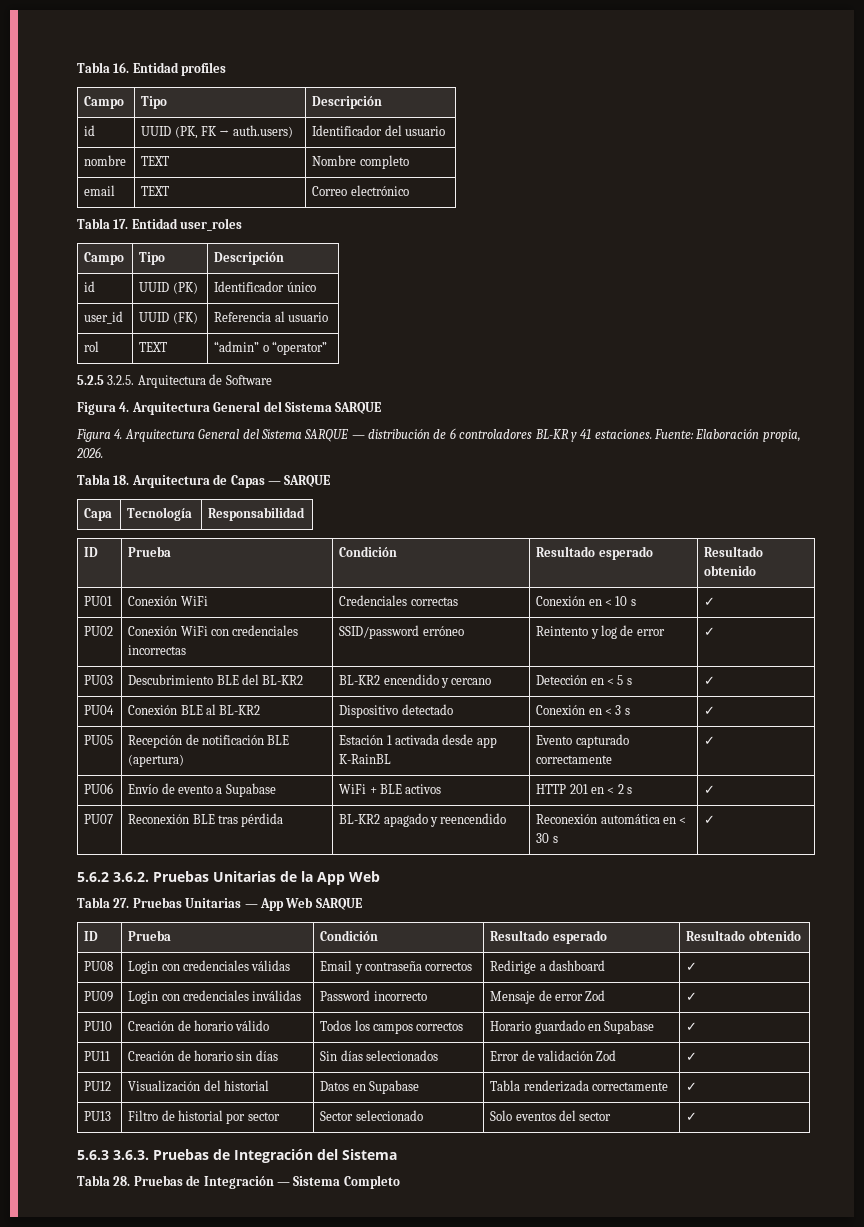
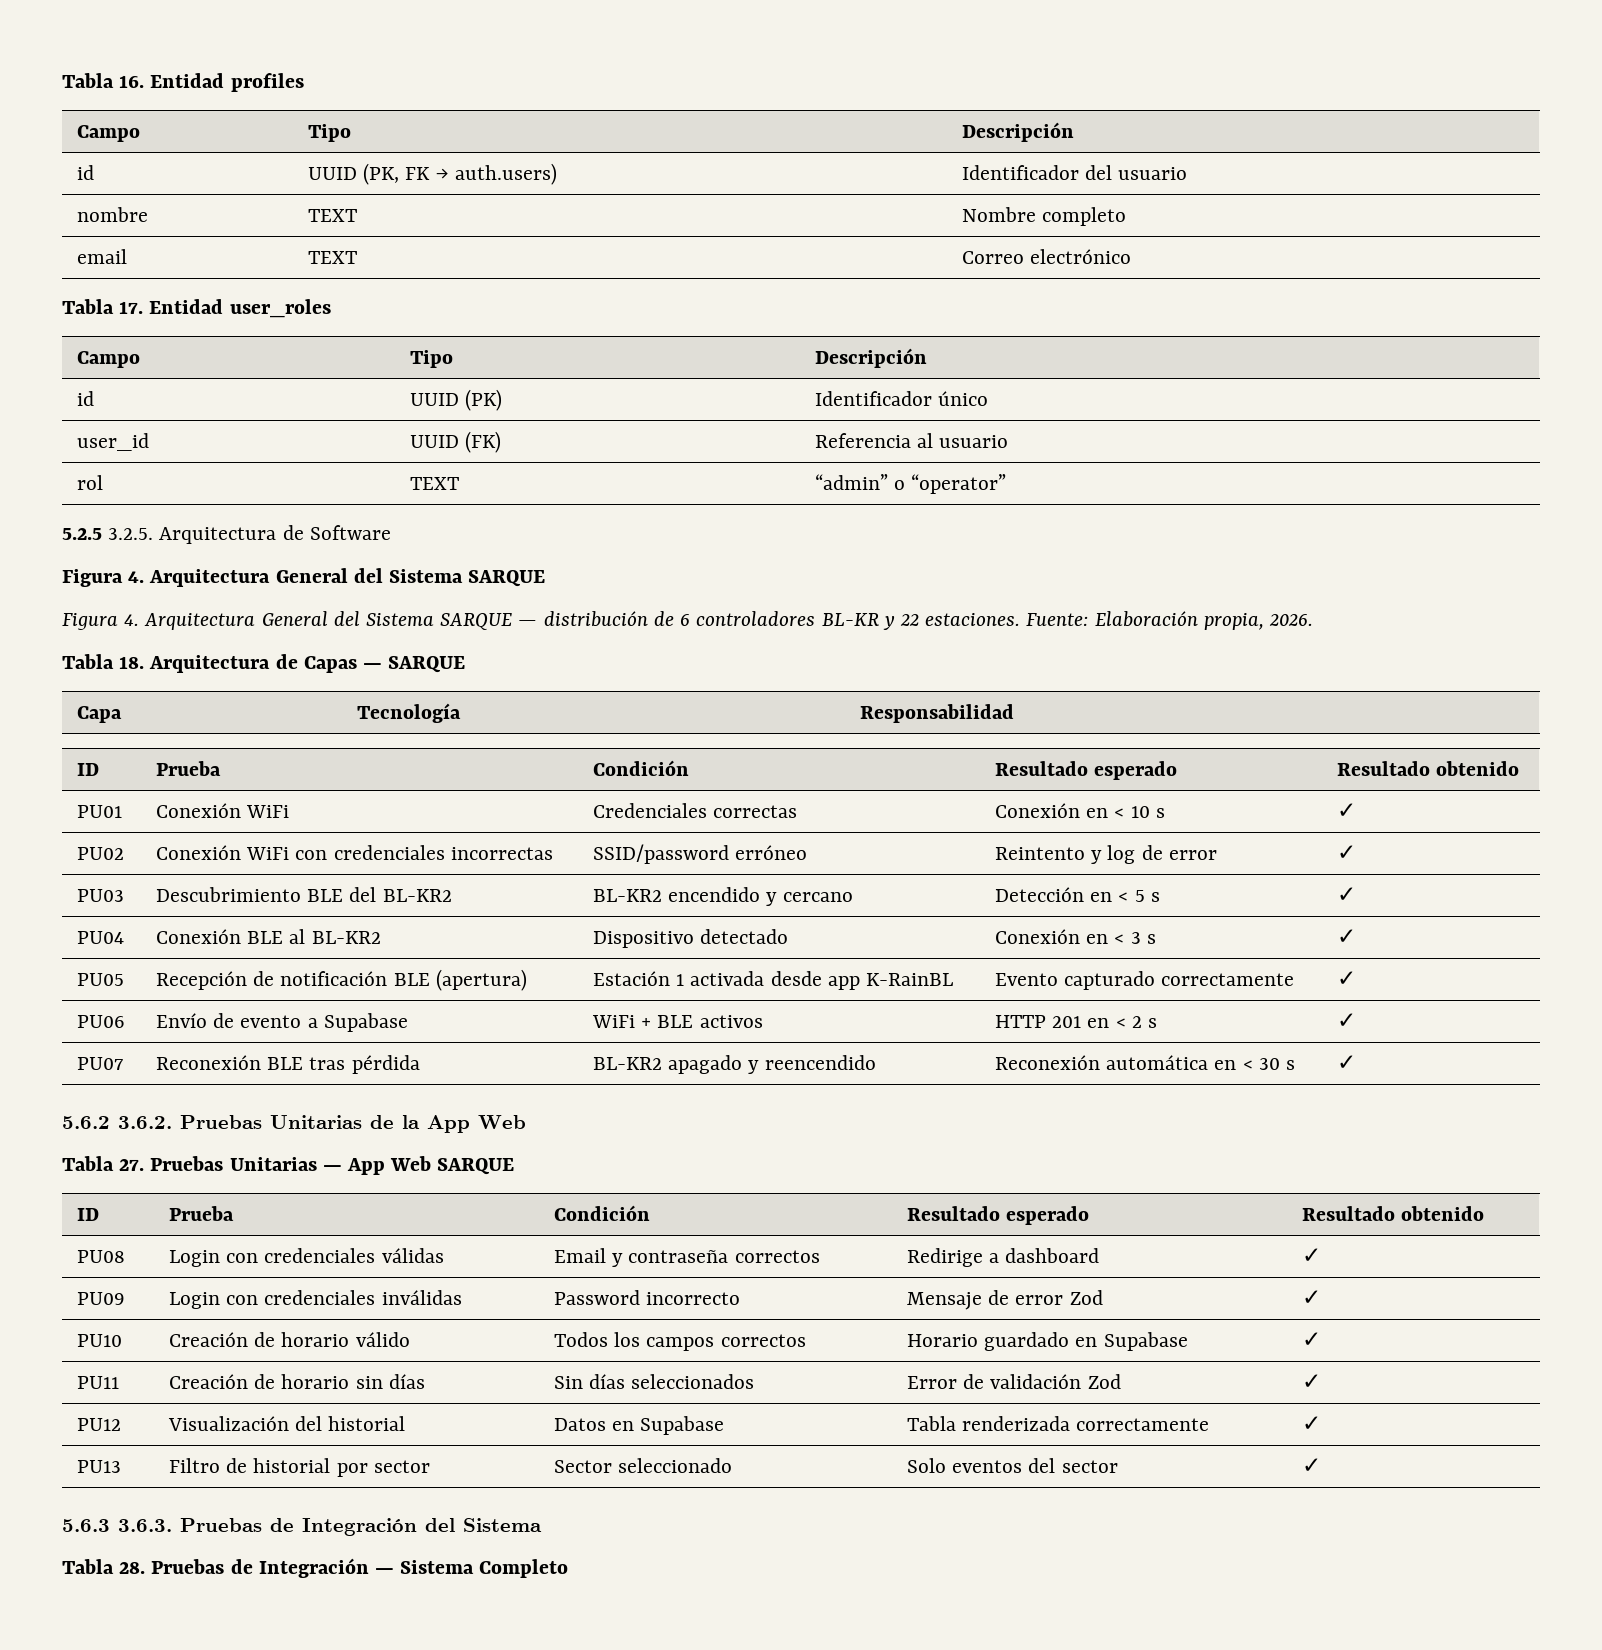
[580,429,592,439] 41 -> [899,614,919,626] 22

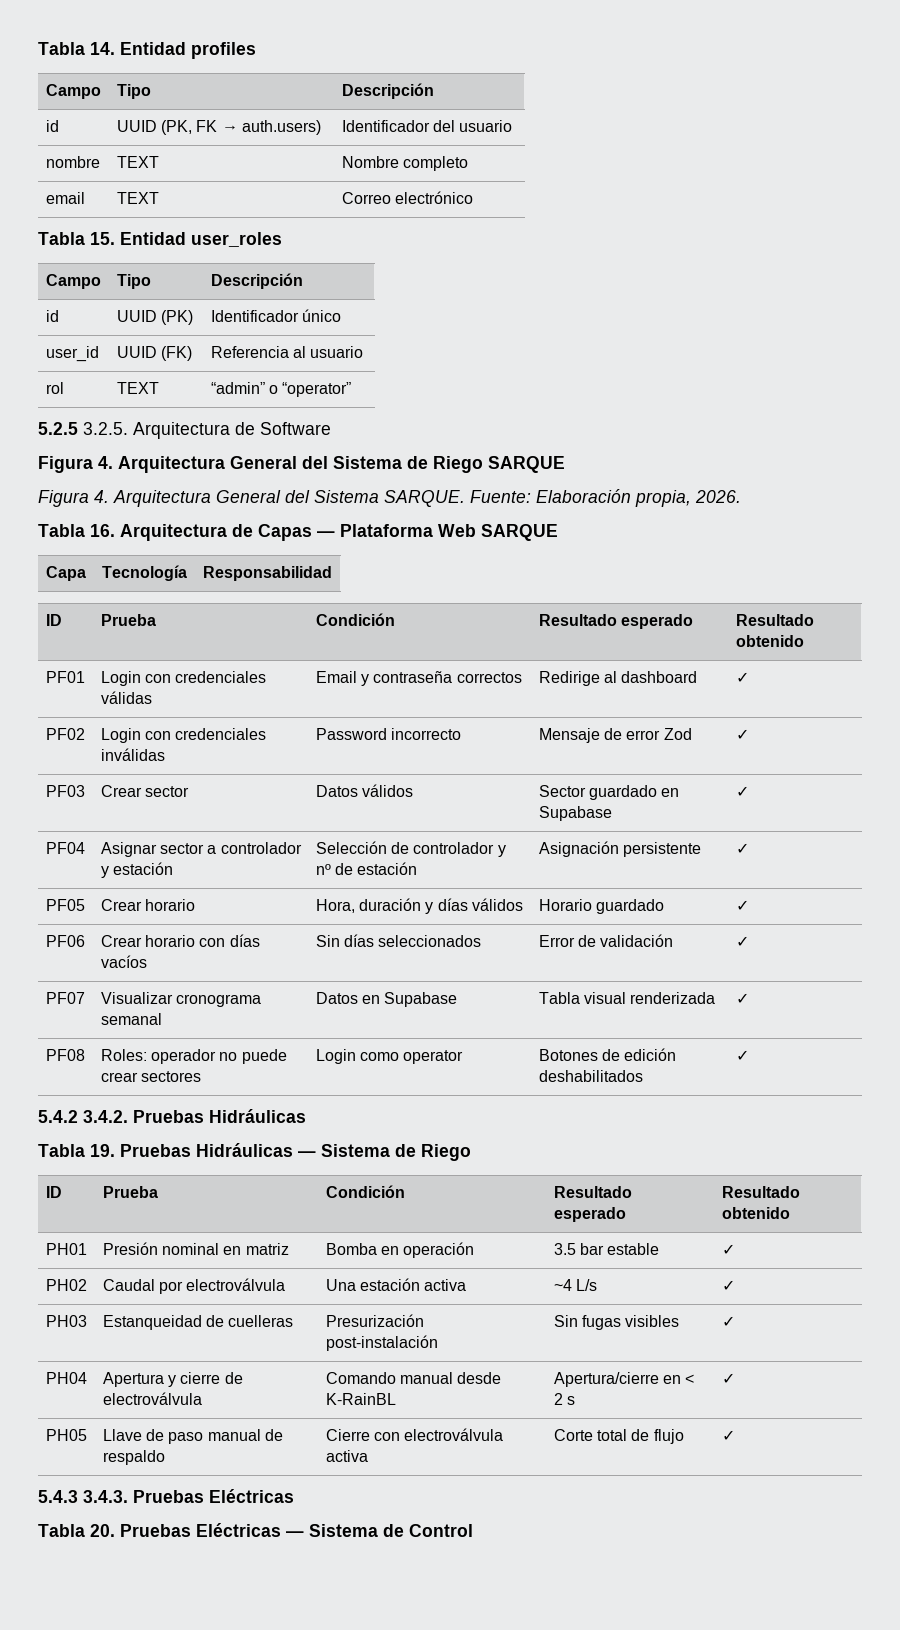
[62,73,145,88] Tabla 16. -> [38,42,115,55] Tabla 14.
[119,301,144,314] 17. -> [90,232,115,245] 15.
(464, 576) none -> [407,456,483,473] de Riego
[440,611,1021,630] SARQUE — distribución de 6 controladores BL-KR y 22 estaciones. -> [384,490,465,507] SARQUE.
[119,656,145,669] 18. -> [90,524,115,537] 16.
(383, 666) none -> [340,524,476,537] Plataforma Web
[76,805,122,818] [155,803,290,818] [592,803,798,818] [994,803,1165,818] [1336,803,1356,818] [76,847,124,860] [155,845,553,860] [592,844,808,864] [994,845,1217,864] [1336,845,1356,860] [76,889,124,902] [155,887,452,902] [592,887,853,906] [994,887,1160,902] [1336,887,1356,902] [76,931,124,944] [155,929,381,944] [592,929,789,948] [994,929,1156,944] [1336,929,1356,944] [76,973,124,986] [155,969,527,991] [592,971,953,990] [994,971,1295,990] [1336,971,1356,986] [76,1015,125,1028] [155,1013,408,1032] [591,1015,763,1028] [994,1015,1157,1028] [1336,1013,1356,1028] [76,1057,123,1070] [155,1055,420,1074] [592,1055,876,1074] [994,1055,1295,1070] [1336,1055,1356,1070] [62,1115,526,1133] [62,1156,515,1175] [76,1208,99,1221] [168,1206,234,1221] [553,1205,650,1221] [906,1206,1090,1225] [1301,1206,1485,1221] [76,1250,125,1263] PU01 | Conexión WiFi | Credenciales correctas | Conexión en < 10 s | ✓ // PU02 | Conexión WiFi con credenciales incorrectas | SSID/password erróneo | Reintento y log de error | ✓ // PU03 | Descubrimiento BLE del BL-KR2 | BL-KR2 encendido y cercano | Detección en < 5 s | ✓ // PU04 | Conexión BLE al BL-KR2 | Dispositivo detectado | Conexión en < 3 s | ✓ // PU05 | Recepción de notificación BLE (apertura) | Estación 1 activada desde app K-RainBL | Evento capturado correctamente | ✓ // PU06 | Envío de evento a Supabase | WiFi + BLE activos | HTTP 201 en < 2 s | ✓ // PU07 | Reconexión BLE tras pérdida | BL-KR2 apagado y reencendido | Reconexión automática en < 30 s | ✓ // 5.6.2 3.6.2. Pruebas Unitarias de la App Web // Tabla 27. Pruebas Unitarias — App Web SARQUE // ID | Prueba | Condición | Resultado esperado | Resultado obtenido // PU08 -> [45,671,85,683] PF01
[989,1253,1000,1263] a -> [603,671,617,683] al
[76,1292,125,1305] PU09 -> [45,728,85,740] PF02
[76,1334,122,1347] [168,1332,410,1347] [553,1332,806,1351] [906,1332,1188,1351] [1301,1332,1321,1347] [76,1376,119,1389] [168,1374,425,1389] PU10 | Creación de horario válido | Todos los campos correctos | Horario guardado en Supabase | ✓ // PU11 | Creación de horario sin días -> [45,785,85,797] [100,785,189,797] [315,784,413,797] [538,785,680,800] [538,806,612,821] [735,786,749,797] [45,842,85,854] [100,842,302,857] [100,862,173,878] [315,841,506,857] [315,862,418,875] [538,841,701,857] [735,843,749,854] [45,899,85,911] [100,899,195,911] [315,898,523,914] [538,899,664,914] [735,900,749,911] [45,935,85,947] [100,934,260,947] [100,955,147,968] PF03 | Crear sector | Datos válidos | Sector guardado en Supabase | ✓ // PF04 | Asignar sector a controlador y estación | Selección de controlador y nº de estación | Asignación persistente | ✓ // PF05 | Crear horario | Hora, duración y días válidos | Horario guardado | ✓ // PF06 | Crear horario con días vacíos
[1087,1374,1121,1389] [1301,1374,1321,1389] [76,1418,121,1431] [167,1416,406,1431] Zod | ✓ // PU12 | Visualización del historial -> [735,936,749,947] [45,992,85,1004] [100,992,261,1007] [100,1013,162,1025] | ✓ // PF07 | Visualizar cronograma semanal
(956, 1423) none -> [583,992,626,1004] visual
[1076,1418,1210,1431] [1301,1416,1321,1431] [76,1460,121,1473] [168,1458,430,1477] [553,1458,733,1473] [906,1458,1118,1473] [1301,1458,1321,1473] [62,1518,542,1536] [62,1558,569,1578] correctamente | ✓ // PU13 | Filtro de historial por sector | Sector seleccionado | Solo eventos del sector | ✓ // 5.6.3 3.6.3. Pruebas de Integración del Sistema // Tabla 28. Pruebas de Integración — Sistema Completo -> [735,993,749,1004] [45,1049,85,1061] [100,1049,287,1064] [100,1071,201,1082] [315,1049,464,1064] [538,1048,677,1061] [538,1070,643,1082] [735,1050,749,1061] [38,1109,306,1123] [38,1143,471,1161] [45,1186,62,1198] [102,1186,158,1198] [325,1185,405,1198] [553,1186,632,1198] [553,1207,626,1222] [721,1186,800,1198] [721,1207,790,1219] [45,1243,87,1255] [102,1242,289,1255] [325,1242,475,1258] [553,1243,660,1255] [721,1244,735,1255] [45,1279,87,1291] [102,1278,286,1294] [325,1278,467,1291] [553,1279,597,1291] [721,1280,735,1291] [45,1315,87,1327] [102,1315,294,1330] [325,1314,424,1327] [325,1335,438,1351] [553,1315,680,1330] [721,1316,735,1327] [45,1372,87,1384] [102,1372,243,1387] [102,1392,202,1405] [325,1372,502,1384] [325,1393,396,1405] [553,1372,695,1387] [553,1393,575,1405] [721,1373,735,1384] [45,1429,87,1441] [102,1429,283,1444] [102,1450,165,1465] [325,1428,504,1441] [325,1450,368,1462] [553,1429,684,1444] [721,1430,735,1441] [38,1489,294,1503] [38,1523,473,1537] | ✓ // PF08 | Roles: operador no puede crear sectores | Login como operator | Botones de edición deshabilitados | ✓ // 5.4.2 3.4.2. Pruebas Hidráulicas // Tabla 19. Pruebas Hidráulicas — Sistema de Riego // ID | Prueba | Condición | Resultado esperado | Resultado obtenido // PH01 | Presión nominal en matriz | Bomba en operación | 3.5 bar estable | ✓ // PH02 | Caudal por electroválvula | Una estación activa | ~4 L/s | ✓ // PH03 | Estanqueidad de cuelleras | Presurización post-instalación | Sin fugas visibles | ✓ // PH04 | Apertura y cierre de electroválvula | Comando manual desde K-RainBL | Apertura/cierre en < 2 s | ✓ // PH05 | Llave de paso manual de respaldo | Cierre con electroválvula activa | Corte total de flujo | ✓ // 5.4.3 3.4.3. Pruebas Eléctricas // Tabla 20. Pruebas Eléctricas — Sistema de Control

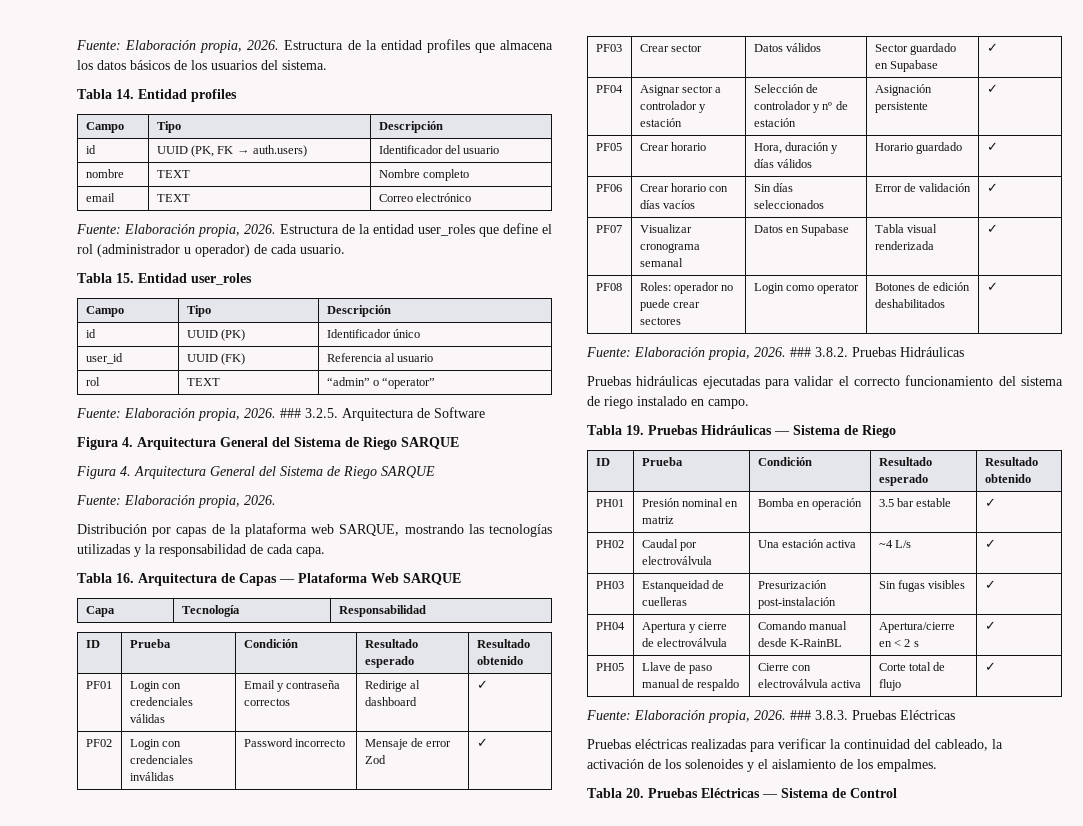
(38, 48) none -> [76,39,554,53] [77,60,327,70] Fuente: Elaboración propia, 2026. Estructura de la entidad profiles que almacena los datos básicos de los usuarios del sistema. //
(473, 197) none -> [76,223,552,237] [77,244,345,257] // Fuente: Elaboración propia, 2026. Estructura de la entidad user_roles que define el rol (administrador u operador) de cada usuario.
[38,422,78,435] 5.2.5 -> [76,408,301,421] Fuente: Elaboración propia, 2026. ###
[384,489,741,507] SARQUE. Fuente: Elaboración propia, 2026. -> [327,466,435,479] [76,495,276,508] [77,523,552,537] [77,544,325,557] de Riego SARQUE // Fuente: Elaboración propia, 2026. // Distribución por capas de la plataforma web SARQUE, mostrando las tecnologías utilizadas y la responsabilidad de cada capa.
[38,1109,306,1123] 5.4.2 3.4.2. Pruebas Hidráulicas -> [586,347,964,360] [587,375,1063,389] [587,396,749,409] Fuente: Elaboración propia, 2026. ### 3.8.2. Pruebas Hidráulicas // Pruebas hidráulicas ejecutadas para validar el correcto funcionamiento del sistema de riego instalado en campo.
[38,1489,294,1503] 5.4.3 3.4.3. Pruebas Eléctricas -> [586,710,955,723] [587,738,1003,752] [587,759,937,772] Fuente: Elaboración propia, 2026. ### 3.8.3. Pruebas Eléctricas // Pruebas eléctricas realizadas para verificar la continuidad del cableado, la activación de los solenoides y el aislamiento de los empalmes.

